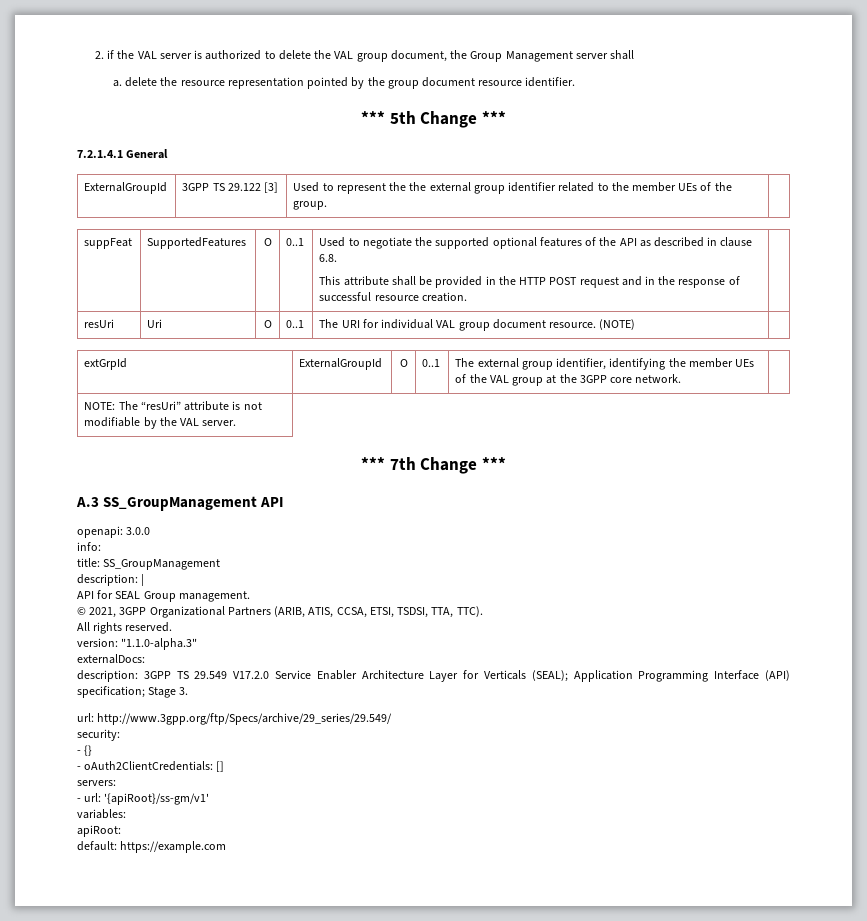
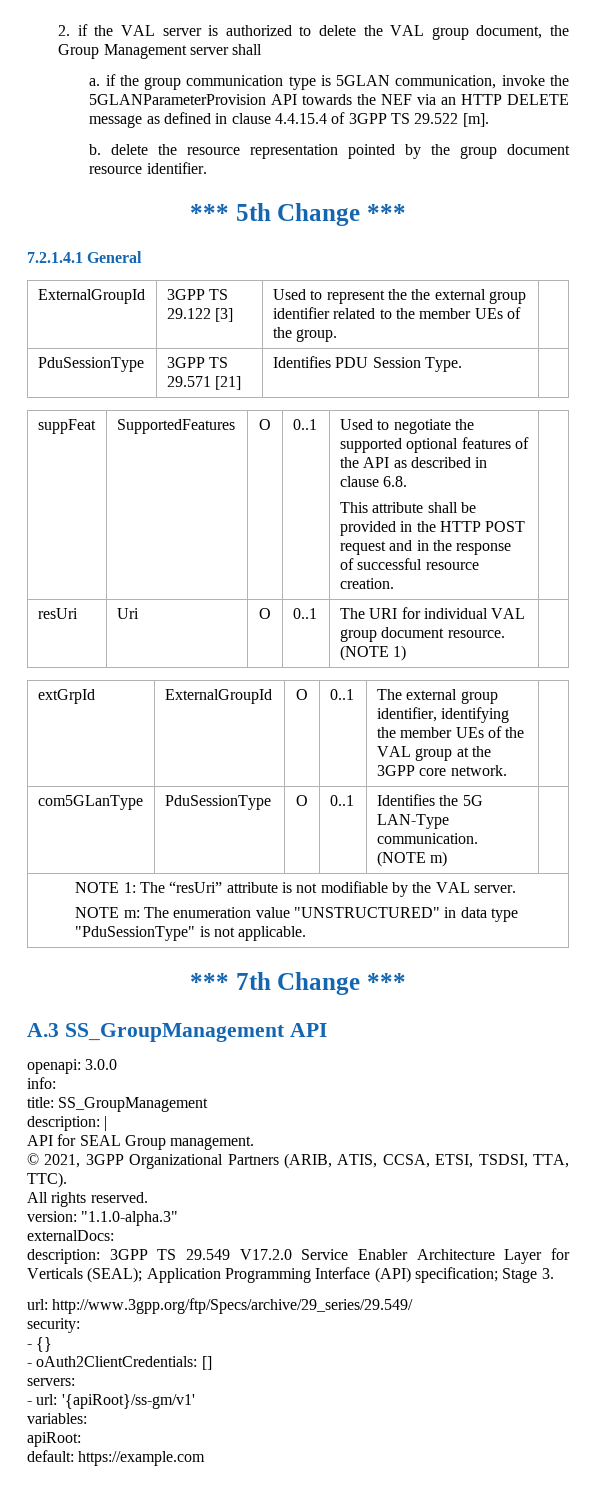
(122, 83) none -> [105,74,569,90] [89,94,569,105] [89,112,489,128] [89,144,102,155] if the group communication type is 5GLAN communication, invoke the 5GLANParameterProvision API towards the NEF via an HTTP DELETE message as defined in clause 4.4.15.4 of 3GPP TS 29.522 [m]. // b.
(328, 205) none -> [37,357,144,372] [166,357,229,368] [166,376,242,390] [272,356,462,372] // PduSessionType | 3GPP TS 29.571 [21] | Identifies PDU Session Type. |
[599,319,636,330] (NOTE) -> [339,645,407,661] (NOTE 1)
[84,402,116,410] NOTE: -> [37,795,143,810] [164,795,271,810] [296,795,308,806] [329,795,354,806] [376,794,483,806] [376,814,449,829] [376,833,478,844] [376,851,448,867] [75,882,136,893] com5GLanType | PduSessionType | O | 0..1 | Identifies the 5G LAN-Type communication. (NOTE m) | // NOTE 1:
(237, 423) none -> [75,907,518,922] [75,926,307,941] // NOTE m: The enumeration value "UNSTRUCTURED" in data type "PduSessionType" is not applicable.

